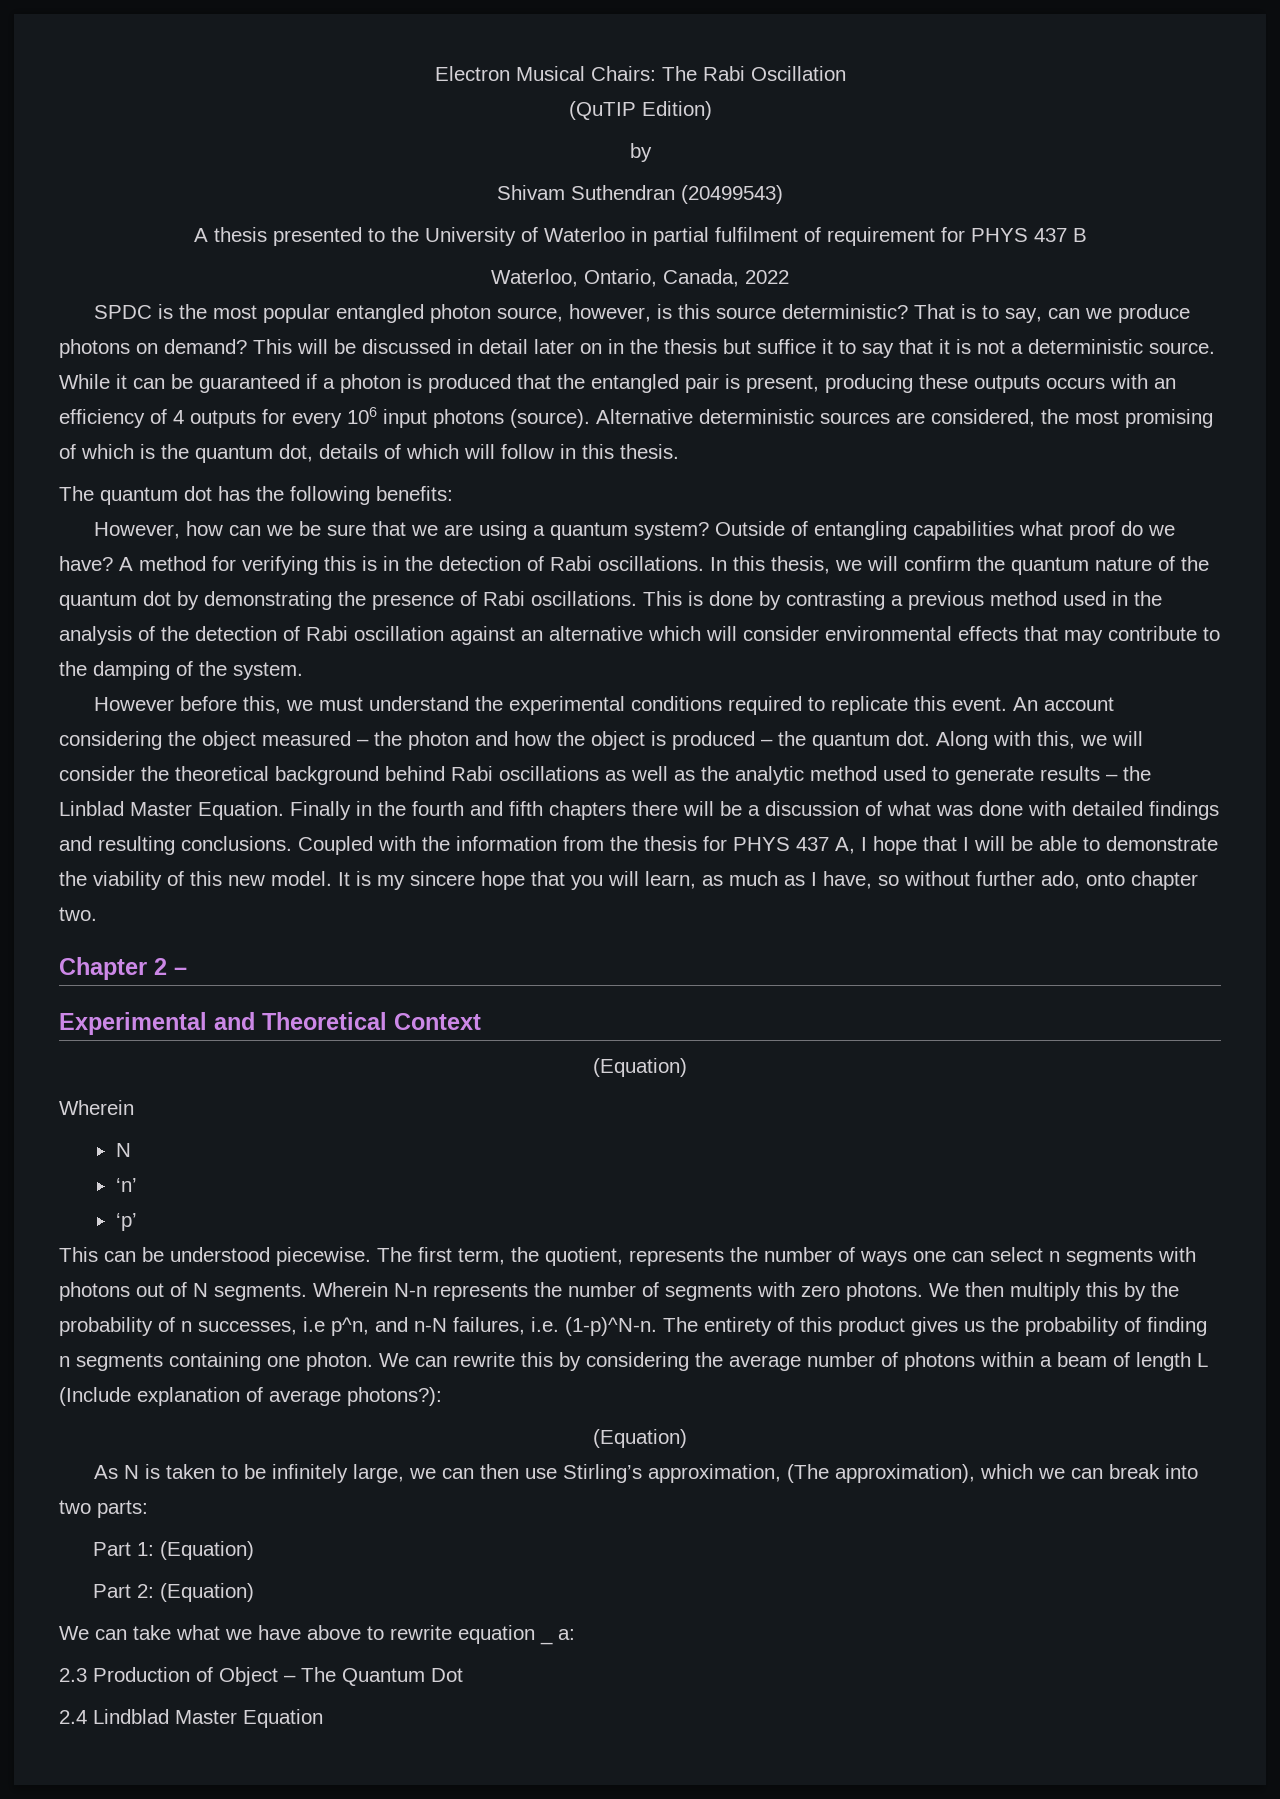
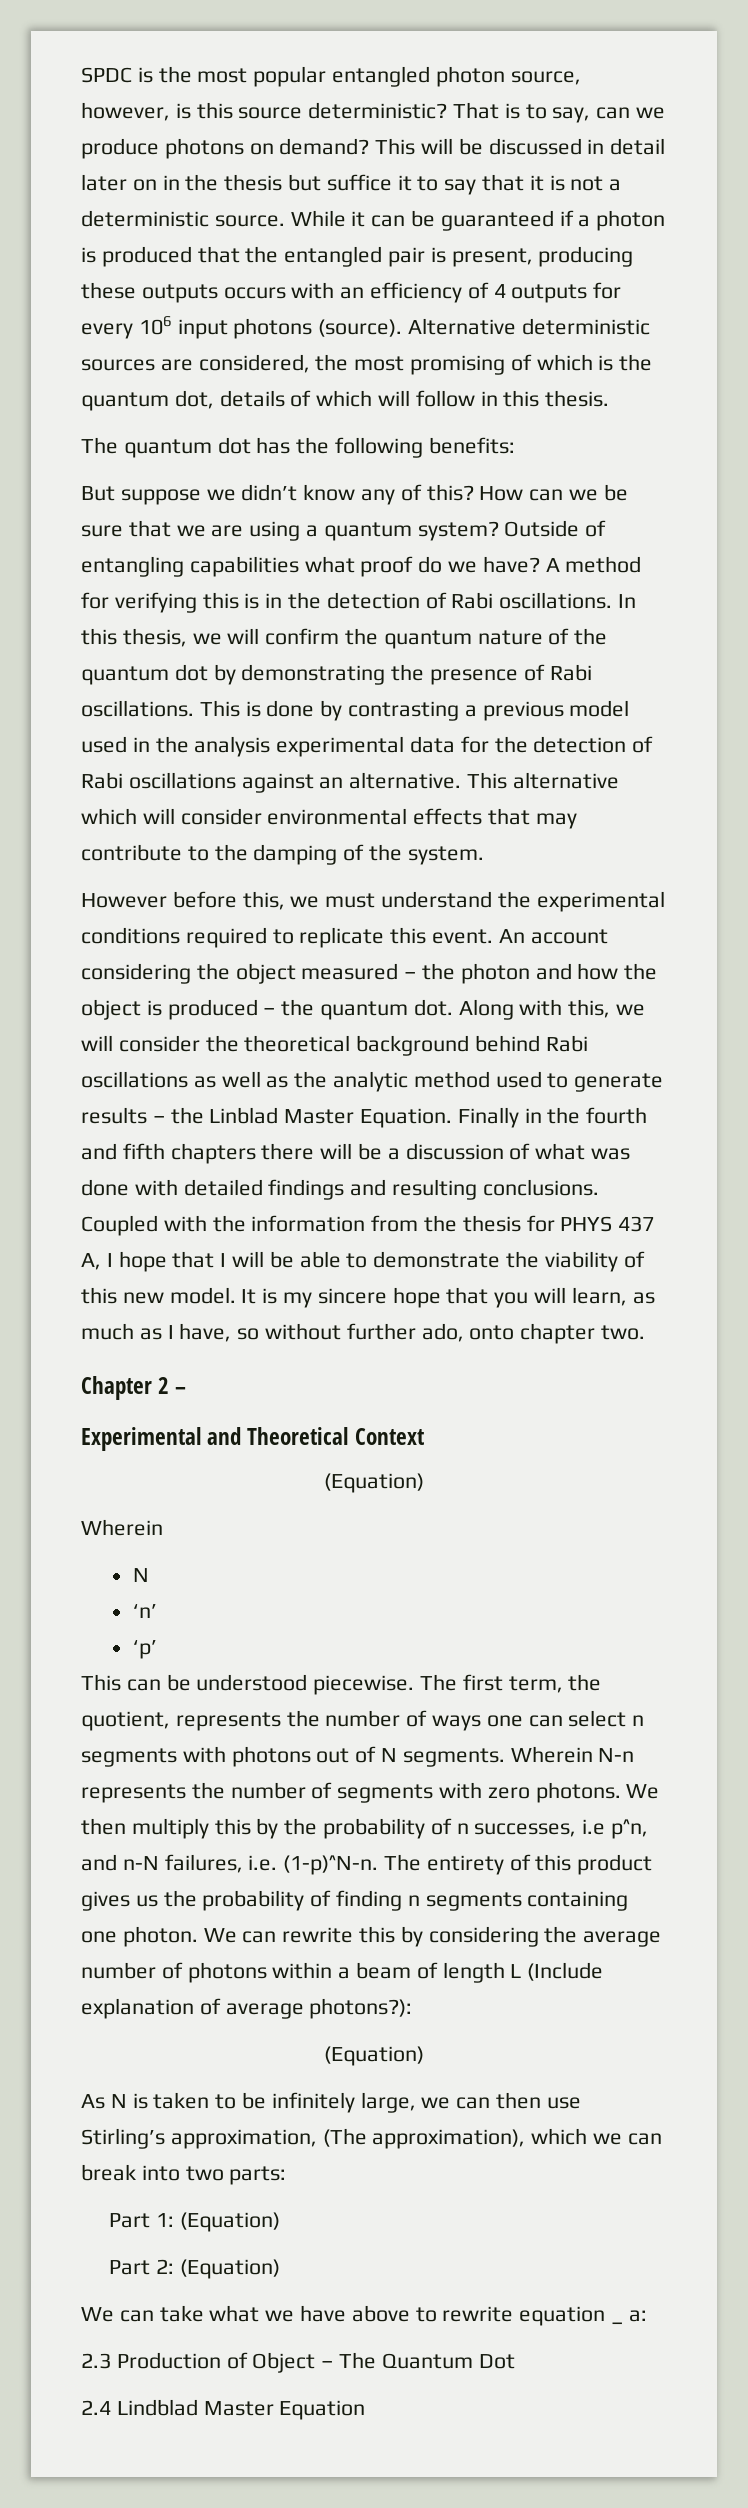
[434,66,846,81] [568,101,712,120] [629,143,652,162] [497,185,783,204] [193,227,1087,246] [491,269,789,287] Electron Musical Chairs: The Rabi Oscillation // (QuTIP Edition) // by // Shivam Suthendran (20499543) // A thesis presented to the University of Waterloo in partial fulfilment of requirement for PHYS 437 B // Waterloo, Ontario, Canada, 2022 // -> (81, 75) none
[93,521,223,539] However, how -> [81,484,524,505] But suppose we didn’t know any of this? How
[990,591,1057,606] method -> [569,700,630,717] model
[138,626,444,641] of the detection of Rabi oscillation -> [276,736,654,757] [81,772,236,789] experimental data for the detection of Rabi oscillations
(543, 635) none -> [349,772,508,789] alternative. This

